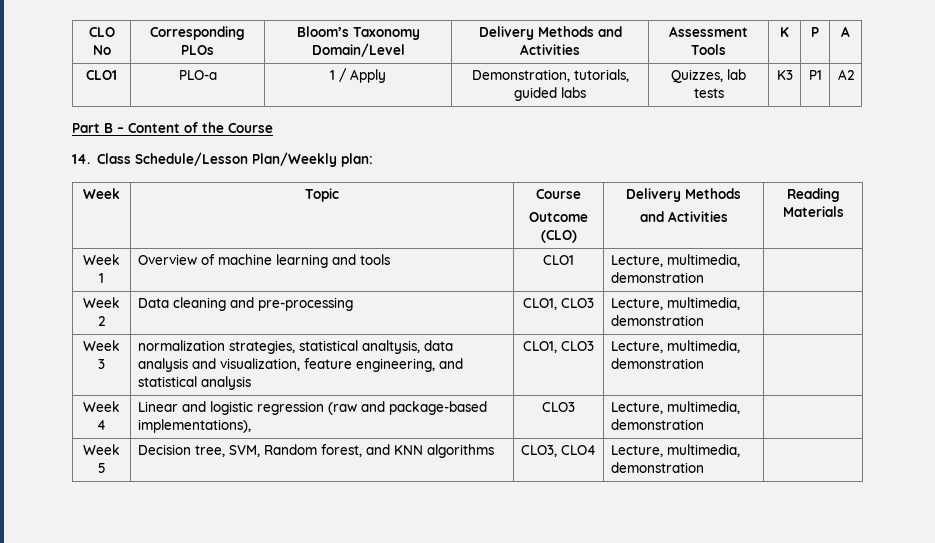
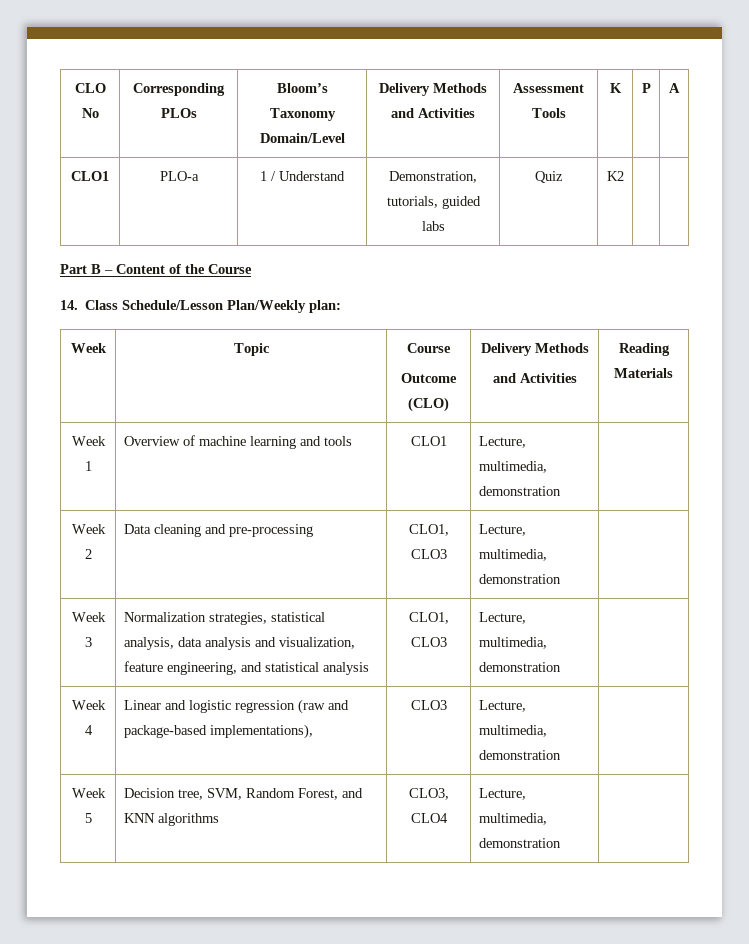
[350,69,386,83] Apply -> [279,171,345,181] Understand
[671,69,746,83] [693,88,724,98] [776,70,793,80] [808,70,822,80] [837,69,854,80] Quizzes, lab tests | K3 | P1 | A2 -> [535,171,563,183] [606,171,624,181] Quiz | K2 | |
[137,340,225,351] normalization -> [123,612,206,622] Normalization
[361,340,420,354] analtysis, -> [123,637,174,650] analysis,
[320,444,362,457] forest, -> [297,788,338,800] Forest,

